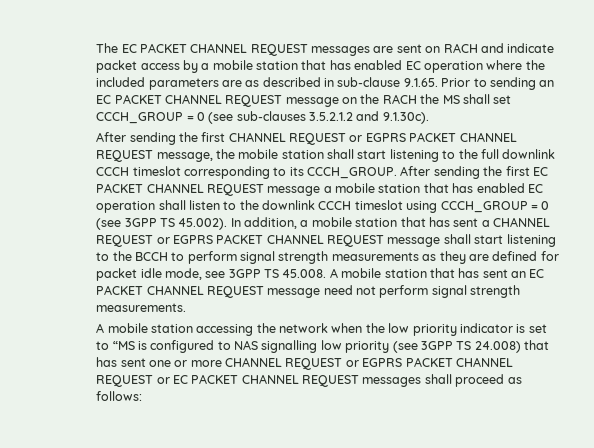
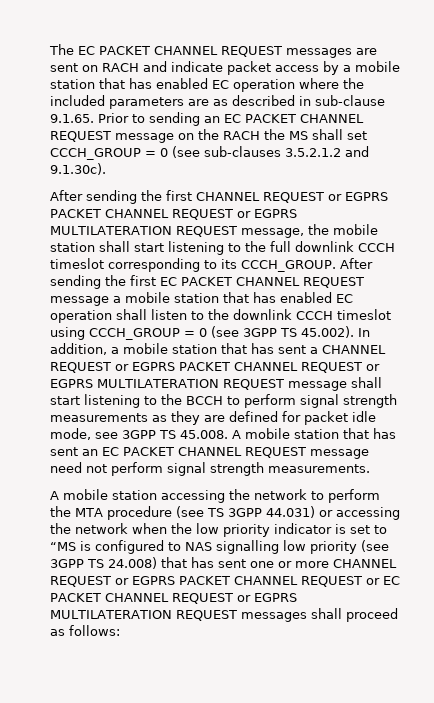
(154, 156) none -> [236,209,297,218] [49,226,237,237] or EGPRS MULTILATERATION REQUEST
(385, 241) none -> [365,364,380,371] [49,379,284,390] or EGPRS MULTILATERATION REQUEST
(329, 328) none -> [310,489,380,503] [49,506,400,520] [49,523,128,534] to perform the MTA procedure (see TS 3GPP 44.031) or accessing the network
(360, 381) none -> [236,593,297,602] [49,610,237,621] or EGPRS MULTILATERATION REQUEST

